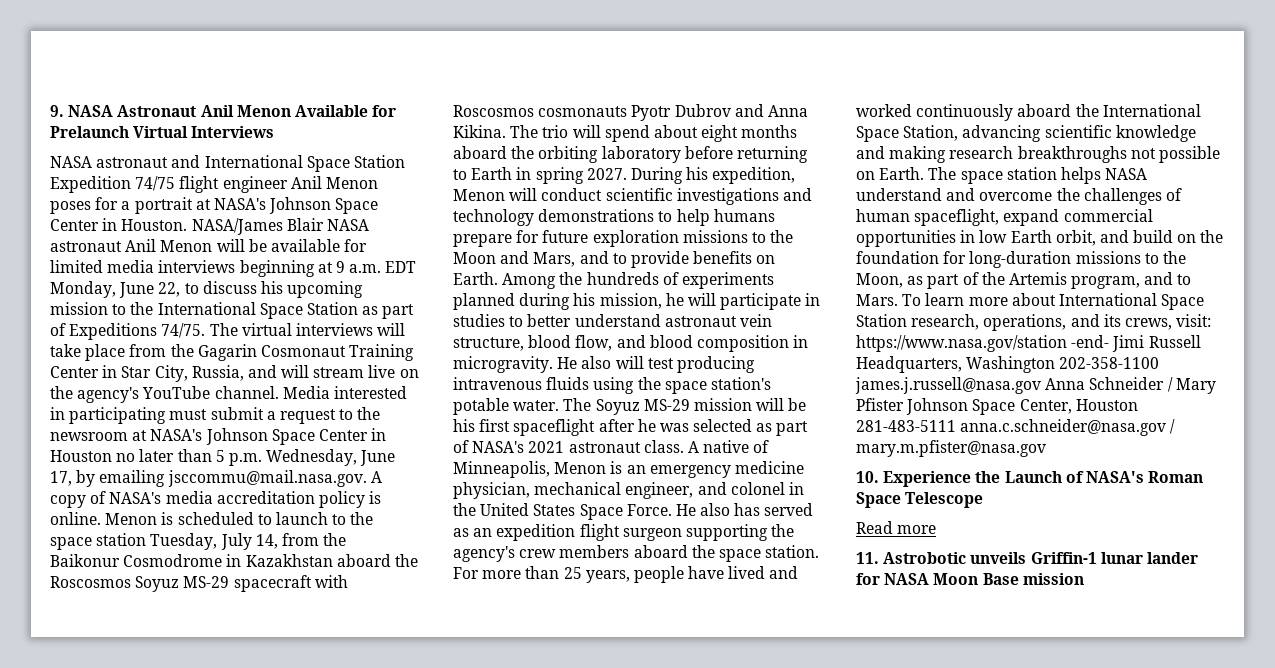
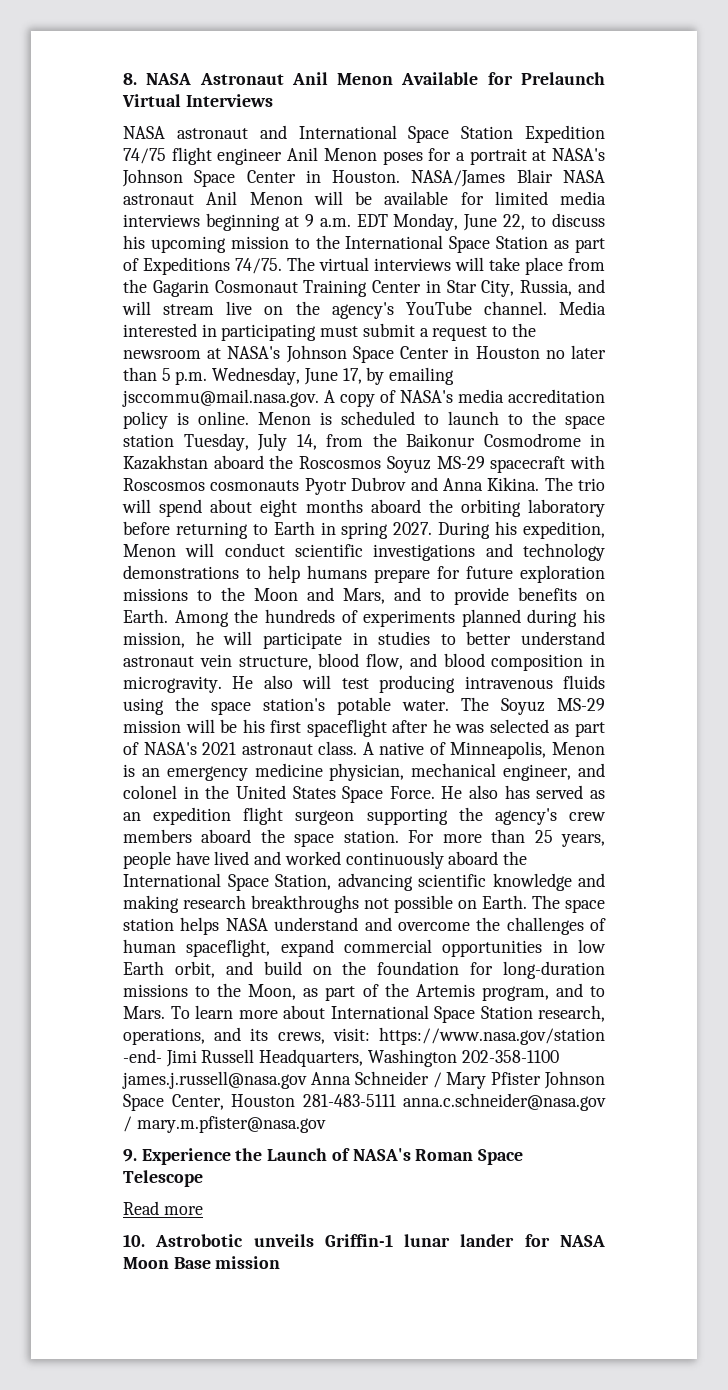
[50,105,64,117] 9. -> [123,73,137,85] 8.
[856,471,879,483] 10. -> [123,1149,137,1162] 9.
[856,552,879,564] 11. -> [123,1234,145,1247] 10.

